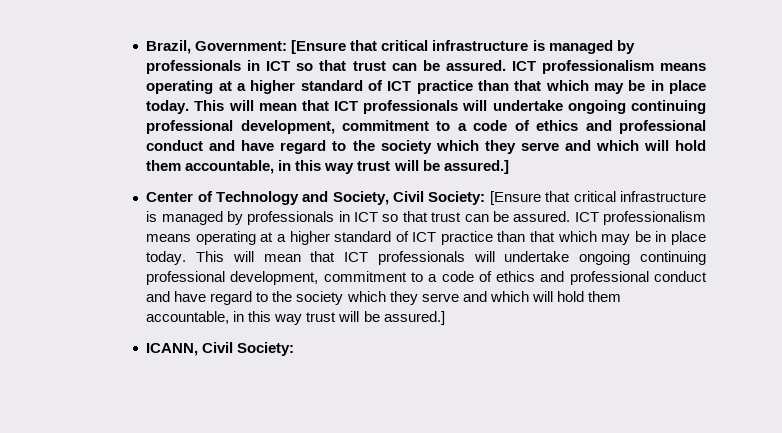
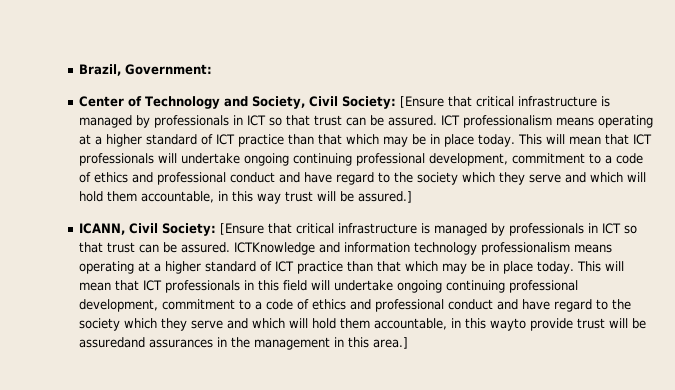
[291,40,635,54] [146,60,706,74] [146,80,707,94] [146,100,707,114] [146,120,706,134] [146,140,706,154] [146,160,509,174] [Ensure that critical infrastructure is managed by professionals in ICT so that trust can be assured. ICT professionalism means operating at a higher standard of ICT practice than that which may be in place today. This will mean that ICT professionals will undertake ongoing continuing professional development, commitment to a code of ethics and professional conduct and have regard to the society which they serve and which will hold them accountable, in this way trust will be assured.] -> (213, 69) none
(295, 349) none -> [220,223,638,236] [79,242,613,255] [79,261,625,274] [79,280,579,293] [79,299,632,312] [79,318,647,331] [79,337,409,350] [Ensure that critical infrastructure is managed by professionals in ICT so that trust can be assured. ICTKnowledge and information technology professionalism means operating at a higher standard of ICT practice than that which may be in place today. This will mean that ICT professionals in this field will undertake ongoing continuing professional development, commitment to a code of ethics and professional conduct and have regard to the society which they serve and which will hold them accountable, in this wayto provide trust will be assuredand assurances in the management in this area.]

